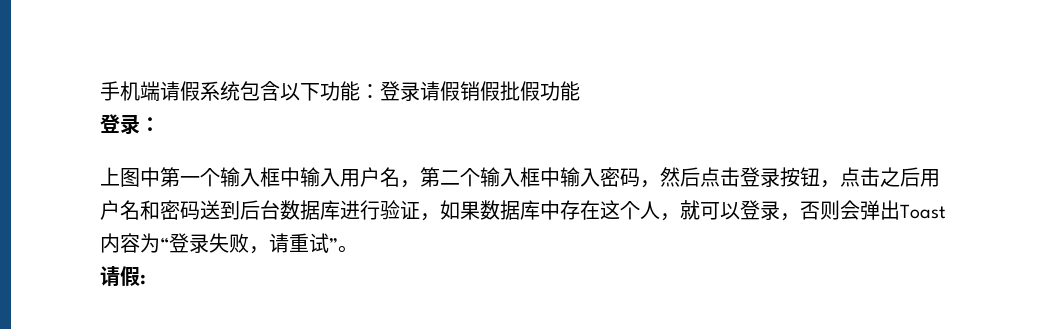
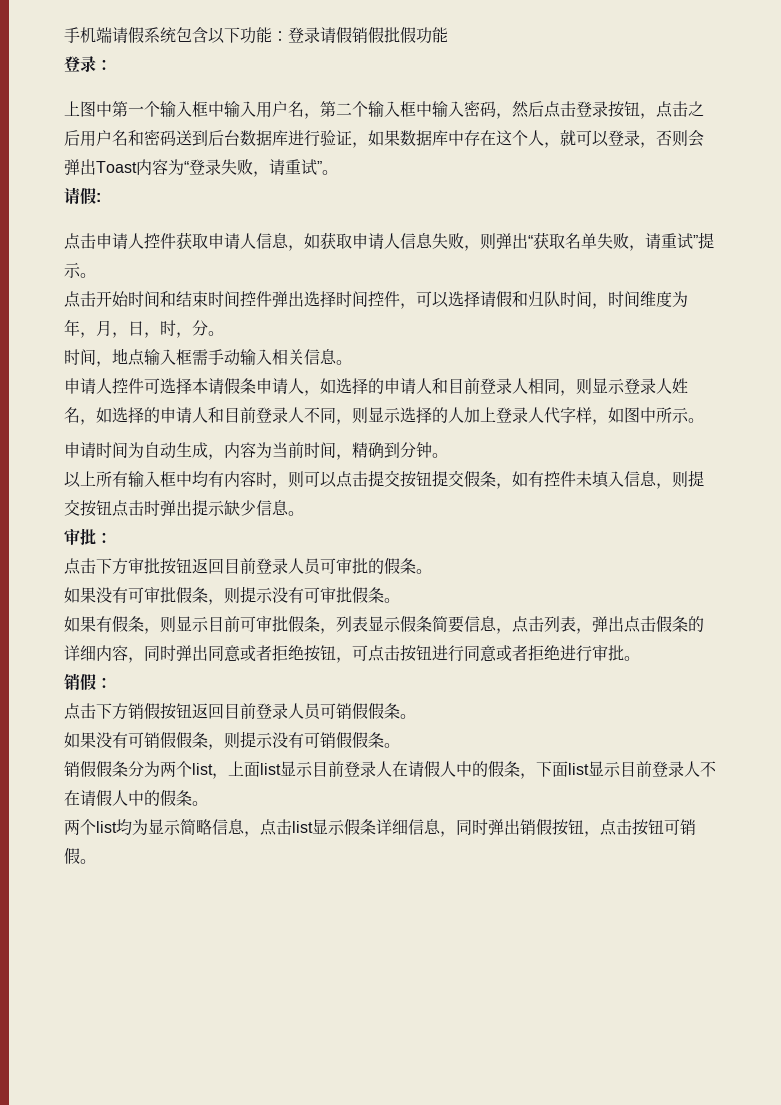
(146, 279) none -> [64,232,714,251] [64,262,96,278] [64,291,688,309] [64,319,224,338] [64,348,352,367] [64,378,688,396] [64,407,704,425] [64,442,448,460] [64,470,704,489] [64,499,304,517] [64,528,112,545] [64,557,432,575] [64,586,400,605] [64,615,704,634] [64,644,640,663] [64,673,112,690] [64,703,416,720] [64,731,400,750] [64,761,716,779] [64,790,208,806] [64,819,696,837] [64,848,96,864] // 点击申请人控件获取申请人信息，如获取申请人信息失败，则弹出“获取名单失败，请重试”提示。 // 点击开始时间和结束时间控件弹出选择时间控件，可以选择请假和归队时间，时间维度为年，月，日，时，分。 // 时间，地点输入框需手动输入相关信息。 // 申请人控件可选择本请假条申请人，如选择的申请人和目前登录人相同，则显示登录人姓名，如选择的申请人和目前登录人不同，则显示选择的人加上登录人代字样，如图中所示。 // 申请时间为自动生成，内容为当前时间，精确到分钟。 // 以上所有输入框中均有内容时，则可以点击提交按钮提交假条，如有控件未填入信息，则提交按钮点击时弹出提示缺少信息。 // 审批： // 点击下方审批按钮返回目前登录人员可审批的假条。 // 如果没有可审批假条，则提示没有可审批假条。 // 如果有假条，则显示目前可审批假条，列表显示假条简要信息，点击列表，弹出点击假条的详细内容，同时弹出同意或者拒绝按钮，可点击按钮进行同意或者拒绝进行审批。 // 销假： // 点击下方销假按钮返回目前登录人员可销假假条。 // 如果没有可销假假条，则提示没有可销假假条。 // 销假假条分为两个list，上面list显示目前登录人在请假人中的假条，下面list显示目前登录人不在请假人中的假条。 // 两个list均为显示简略信息，点击list显示假条详细信息，同时弹出销假按钮，点击按钮可销假。

